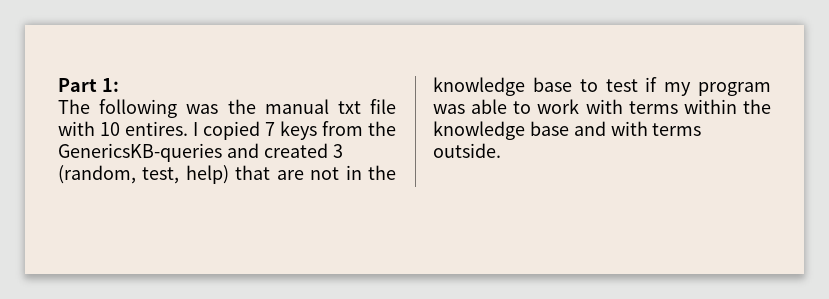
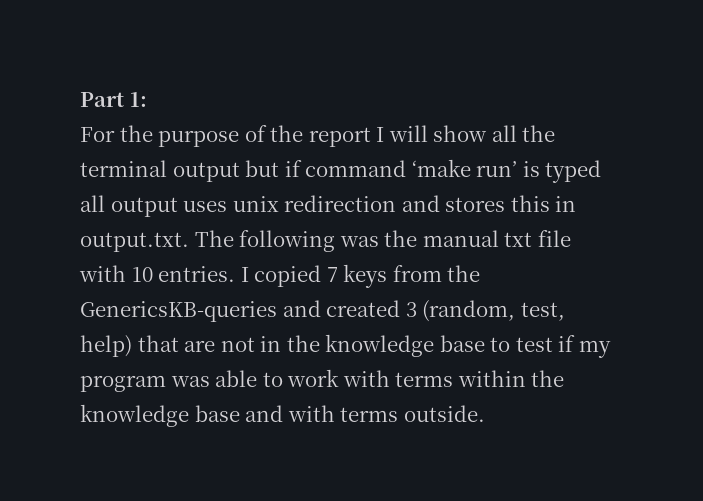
(119, 85) none -> [80,125,556,147] [80,159,602,183] [80,195,577,217] [80,232,189,252] For the purpose of the report I will show all the terminal output but if command ‘make run’ is typed all output uses unix redirection and stores this in output.txt.
[125,121,188,136] entires. -> [158,266,236,282] entries.

